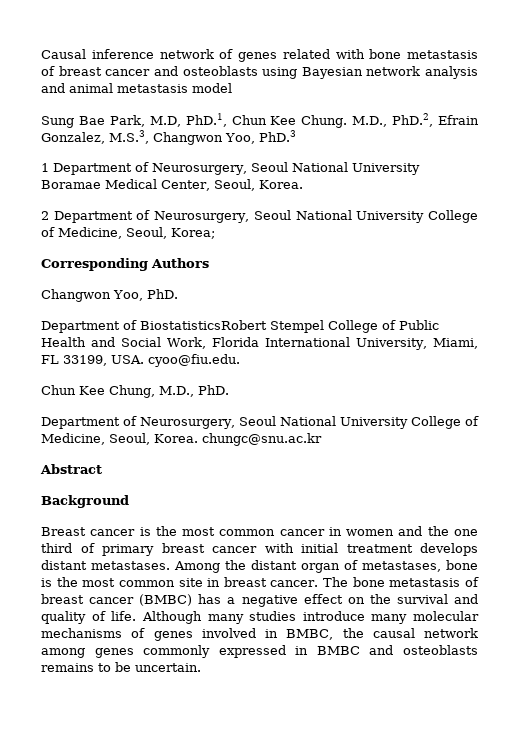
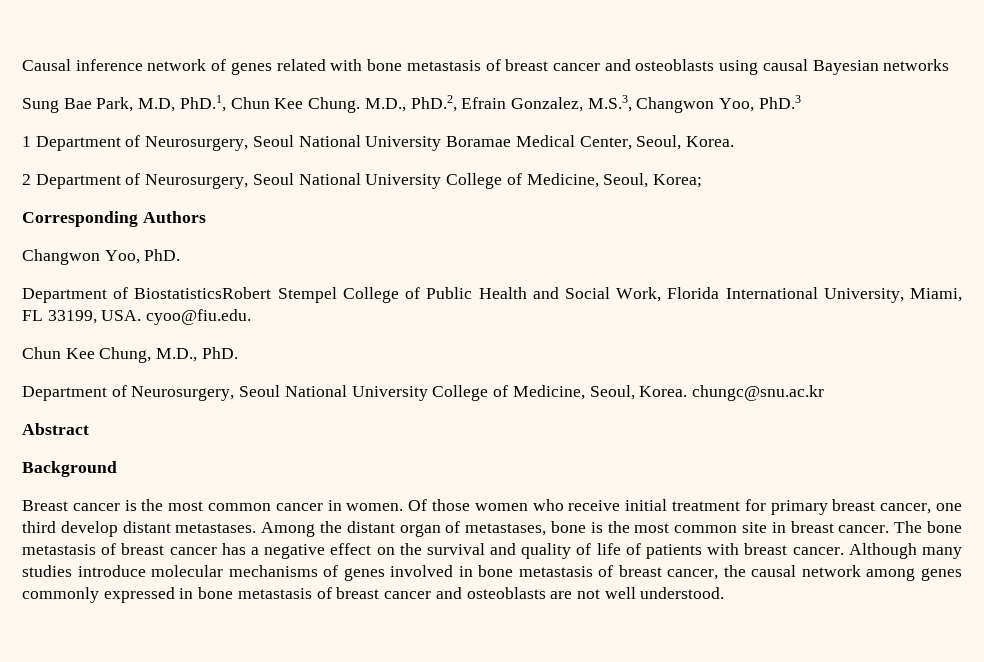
[301,66,478,79] [41,83,232,93] Bayesian network analysis and animal metastasis model -> [762,59,950,75] causal Bayesian networks
[346,526,478,536] [41,543,478,556] women and the one third of primary breast cancer with initial treatment develops -> [346,499,962,515] [22,521,118,537] women. Of those women who receive initial treatment for primary breast cancer, one third develop
[139,594,193,606] (BMBC) -> (217, 551) none
[111,611,137,621] life. -> [596,543,844,559] life of patients with breast cancer.
[371,614,408,624] many -> (146, 571) none
[286,629,334,640] BMBC, -> [478,565,719,580] bone metastasis of breast cancer,
[316,645,478,655] [41,662,201,672] BMBC and osteoblasts remains to be uncertain. -> [198,587,725,599] bone metastasis of breast cancer and osteoblasts are not well understood.

